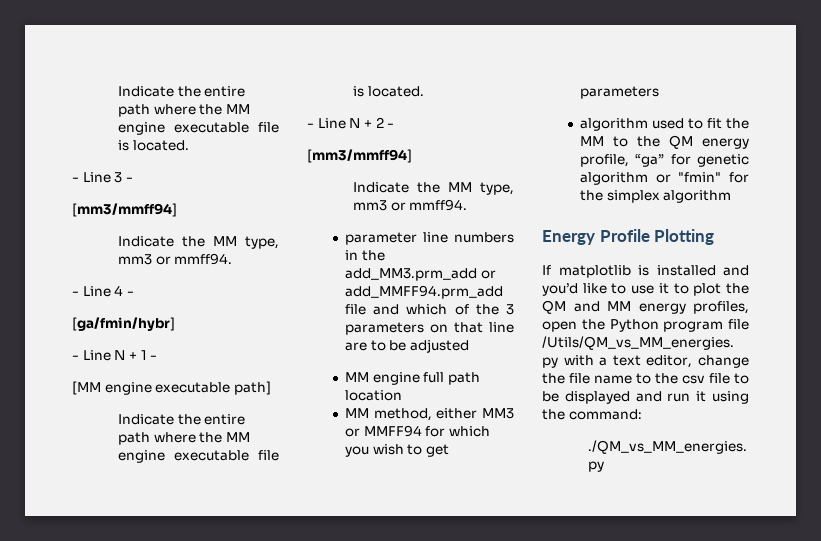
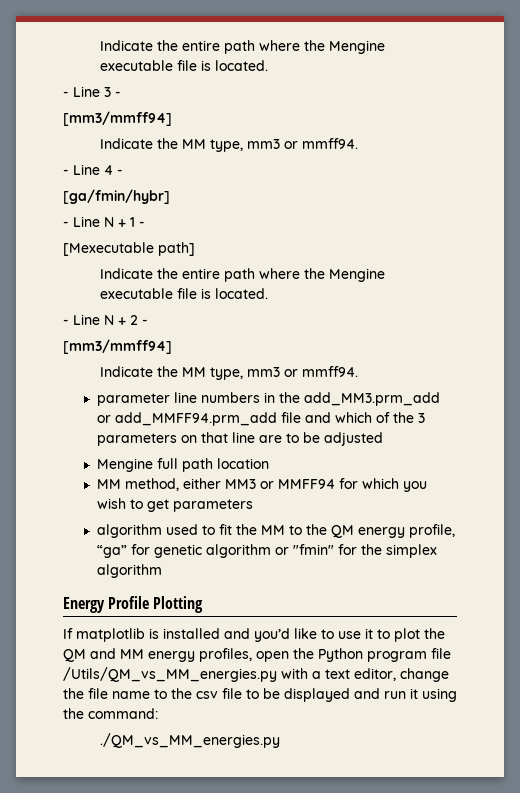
[118,86,246,97] [118,104,251,117] [118,122,166,135] Indicate the entire path where the MM engine -> [100,40,386,54] Indicate the entire path where the Mengine
[72,381,231,395] [MM engine executable -> [63,242,154,256] [Mexecutable
[226,432,251,442] [118,450,166,463] MM engine -> [329,268,386,282] Mengine
[344,372,420,385] MM engine -> [97,458,154,472] Mengine

